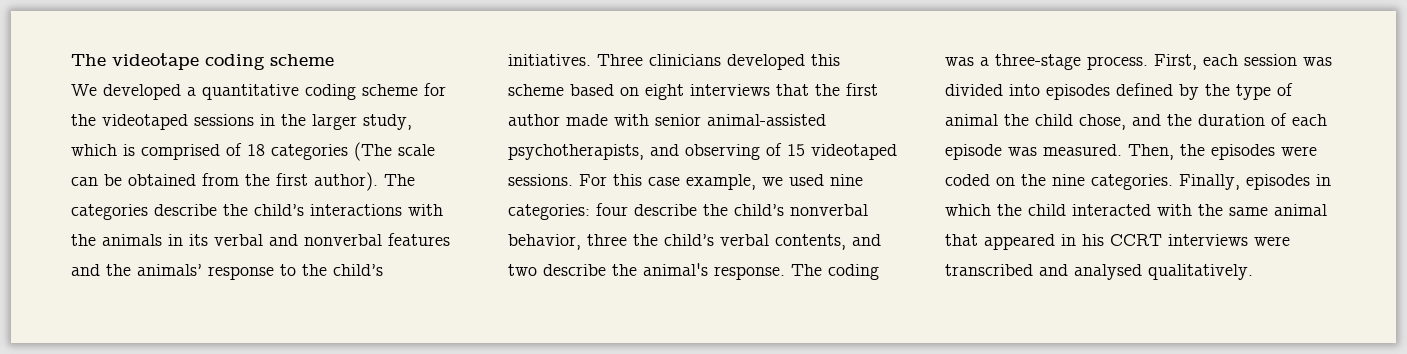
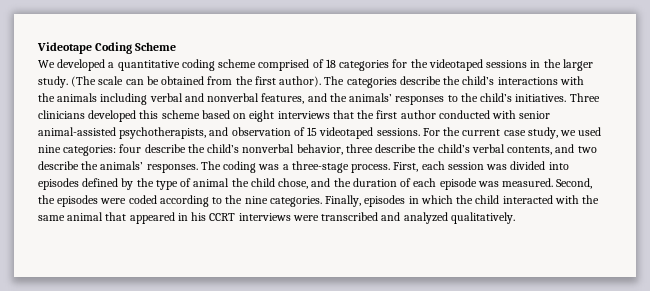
[71,53,334,70] The videotape coding scheme -> [37,42,177,54] Videotape Coding Scheme
(418, 90) none -> [258,59,390,71] comprised of 18 categories
[363,114,412,130] [71,143,348,160] study, which is comprised of 18 categories -> [38,76,68,88] study.
[168,234,208,246] in its -> [100,93,148,105] including
[388,233,450,246] features -> [261,93,305,104] features,
[208,266,274,280] response -> [395,96,445,105] responses
[566,114,608,126] made -> [438,110,490,119] conducted
[685,144,760,160] observing -> [231,127,291,136] observation
[613,174,756,190] this case example, -> [443,127,558,139] the current case study,
(627, 240) none -> [375,144,417,153] describe
[643,263,785,280] animal's response. -> [100,161,198,173] animals’ responses.
[1128,144,1174,160] Then, -> [556,178,593,189] Second,
[996,177,1015,186] on -> [159,195,223,207] according to
[1074,264,1142,280] analysed -> [403,212,448,224] analyzed

